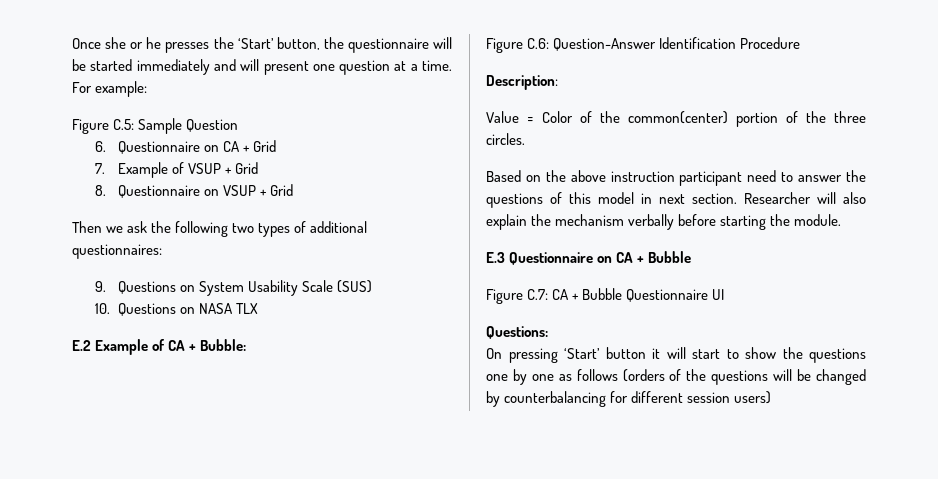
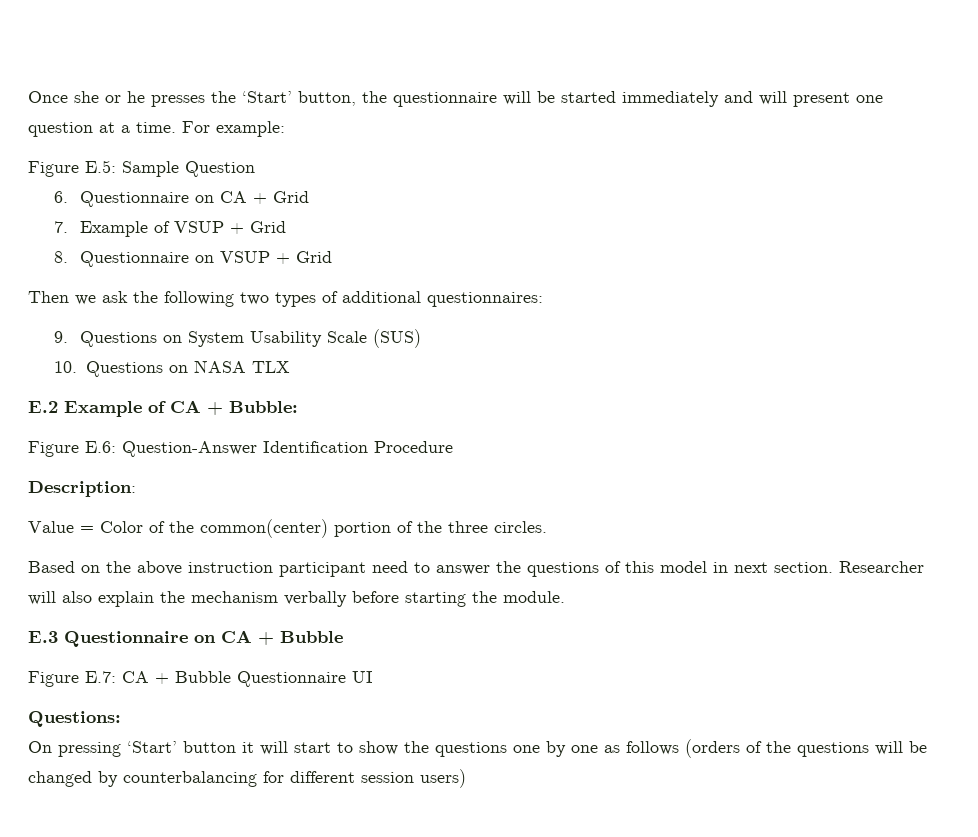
[113,119,135,130] C.5: -> [85,160,116,173] E.5:
[527,38,550,49] C.6: -> [85,441,116,453] E.6:
[527,289,549,300] C.7: -> [85,671,116,683] E.7:

